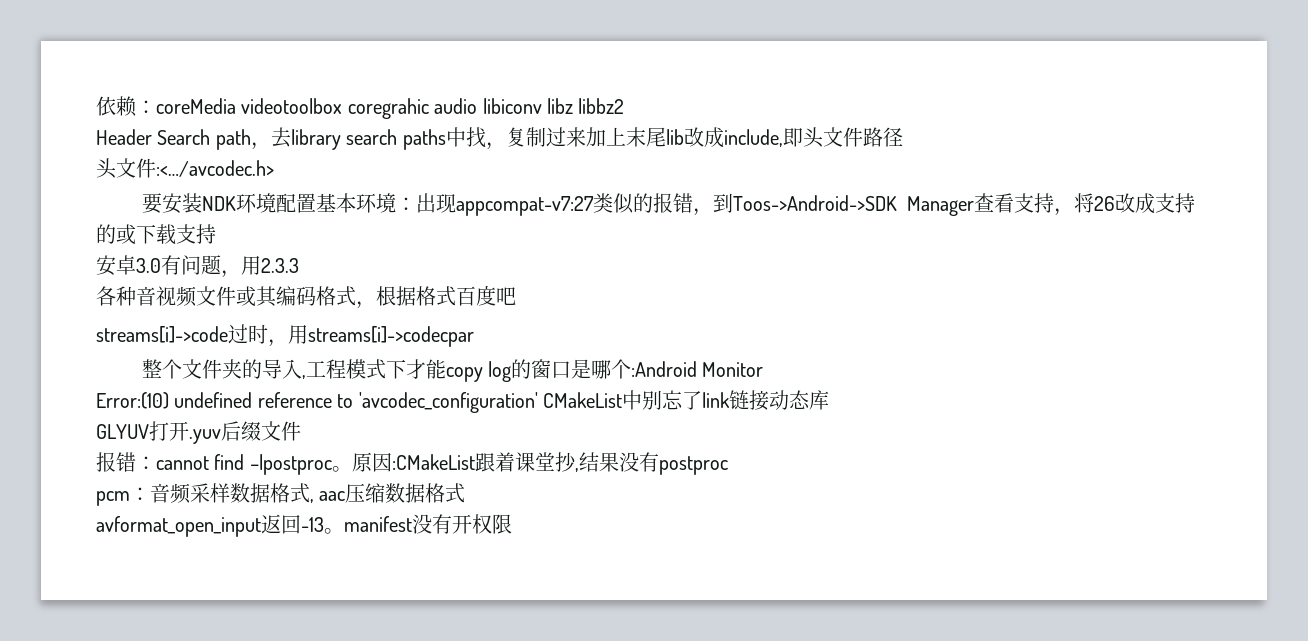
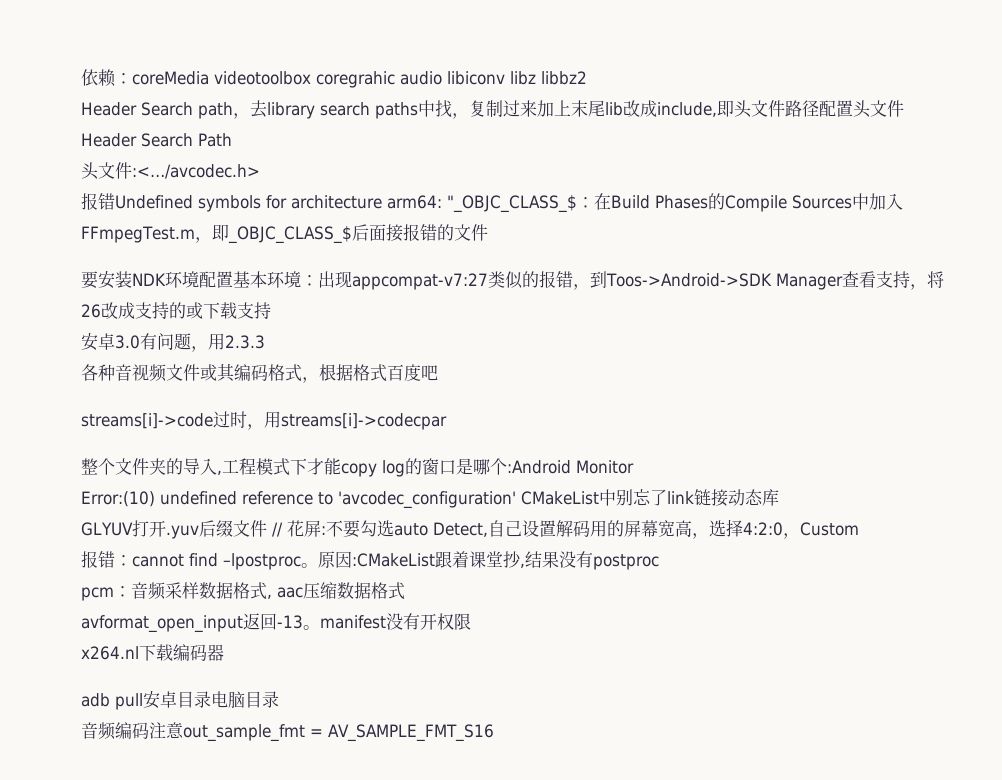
[96,158,274,179] // 头文件:<…/avcodec.h> -> [819,100,904,118] [81,133,232,147] [81,162,260,180] [81,193,903,213] [81,224,488,244] 配置头文件Header Search Path // 头文件:<…/avcodec.h> // 报错Undefined symbols for architecture arm64: "_OBJC_CLASS_$：在Build Phases的Compile Sources中加入FFmpegTest.m，即_OBJC_CLASS_$后面接报错的文件
(301, 431) none -> [271,519,859,539] // 花屏:不要勾选auto Detect,自己设置解码用的屏幕宽高，选择4:2:0，Custom
(512, 524) none -> [81,644,224,661] [81,691,279,710] [81,722,494,742] // x264.nl下载编码器 // adb pull安卓目录电脑目录 // 音频编码注意out_sample_fmt = AV_SAMPLE_FMT_S16

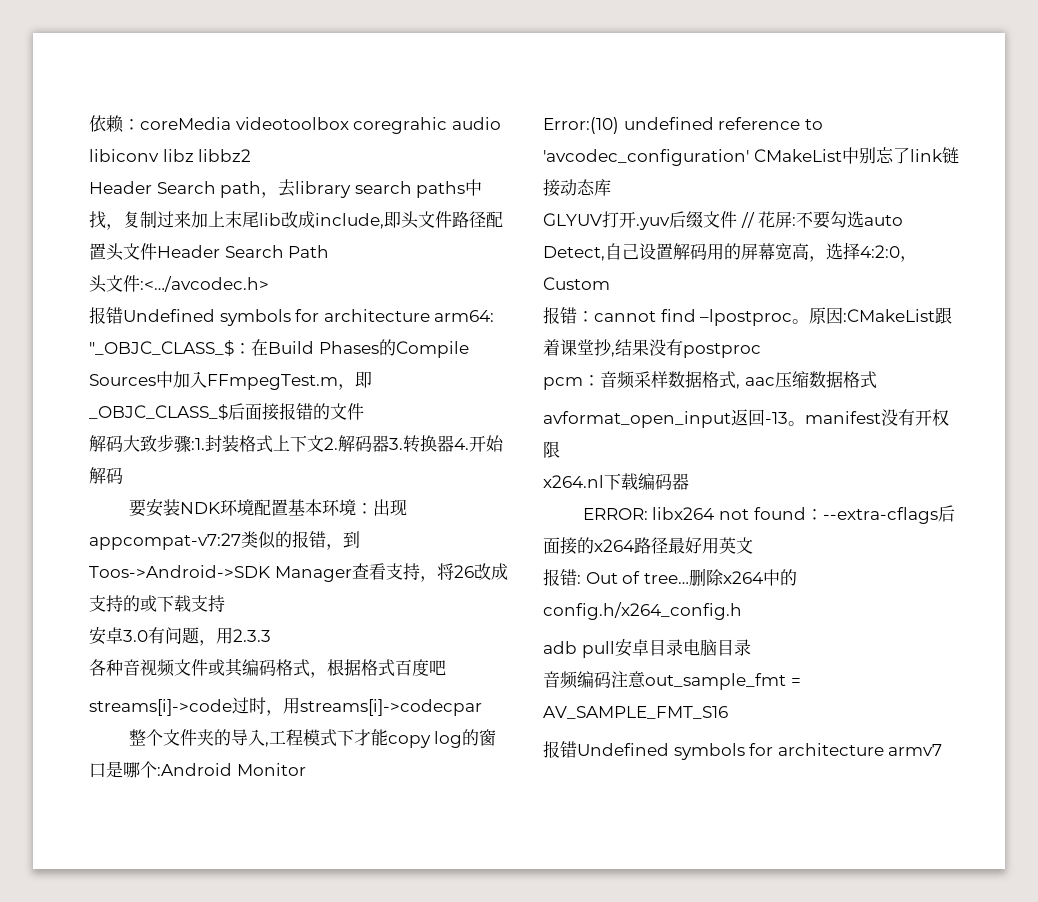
(488, 232) none -> [89,434,504,453] [89,467,123,484] // 解码大致步骤:1.封装格式上下文2.解码器3.转换器4.开始解码
(224, 652) none -> [582,505,955,524] [543,537,753,555] [543,568,797,586] [543,602,742,620] // ERROR: libx264 not found：--extra-cflags后面接的x264路径最好用英文 // 报错: Out of tree…删除x264中的config.h/x264_config.h
(494, 733) none -> [543,741,943,760] // 报错Undefined symbols for architecture armv7

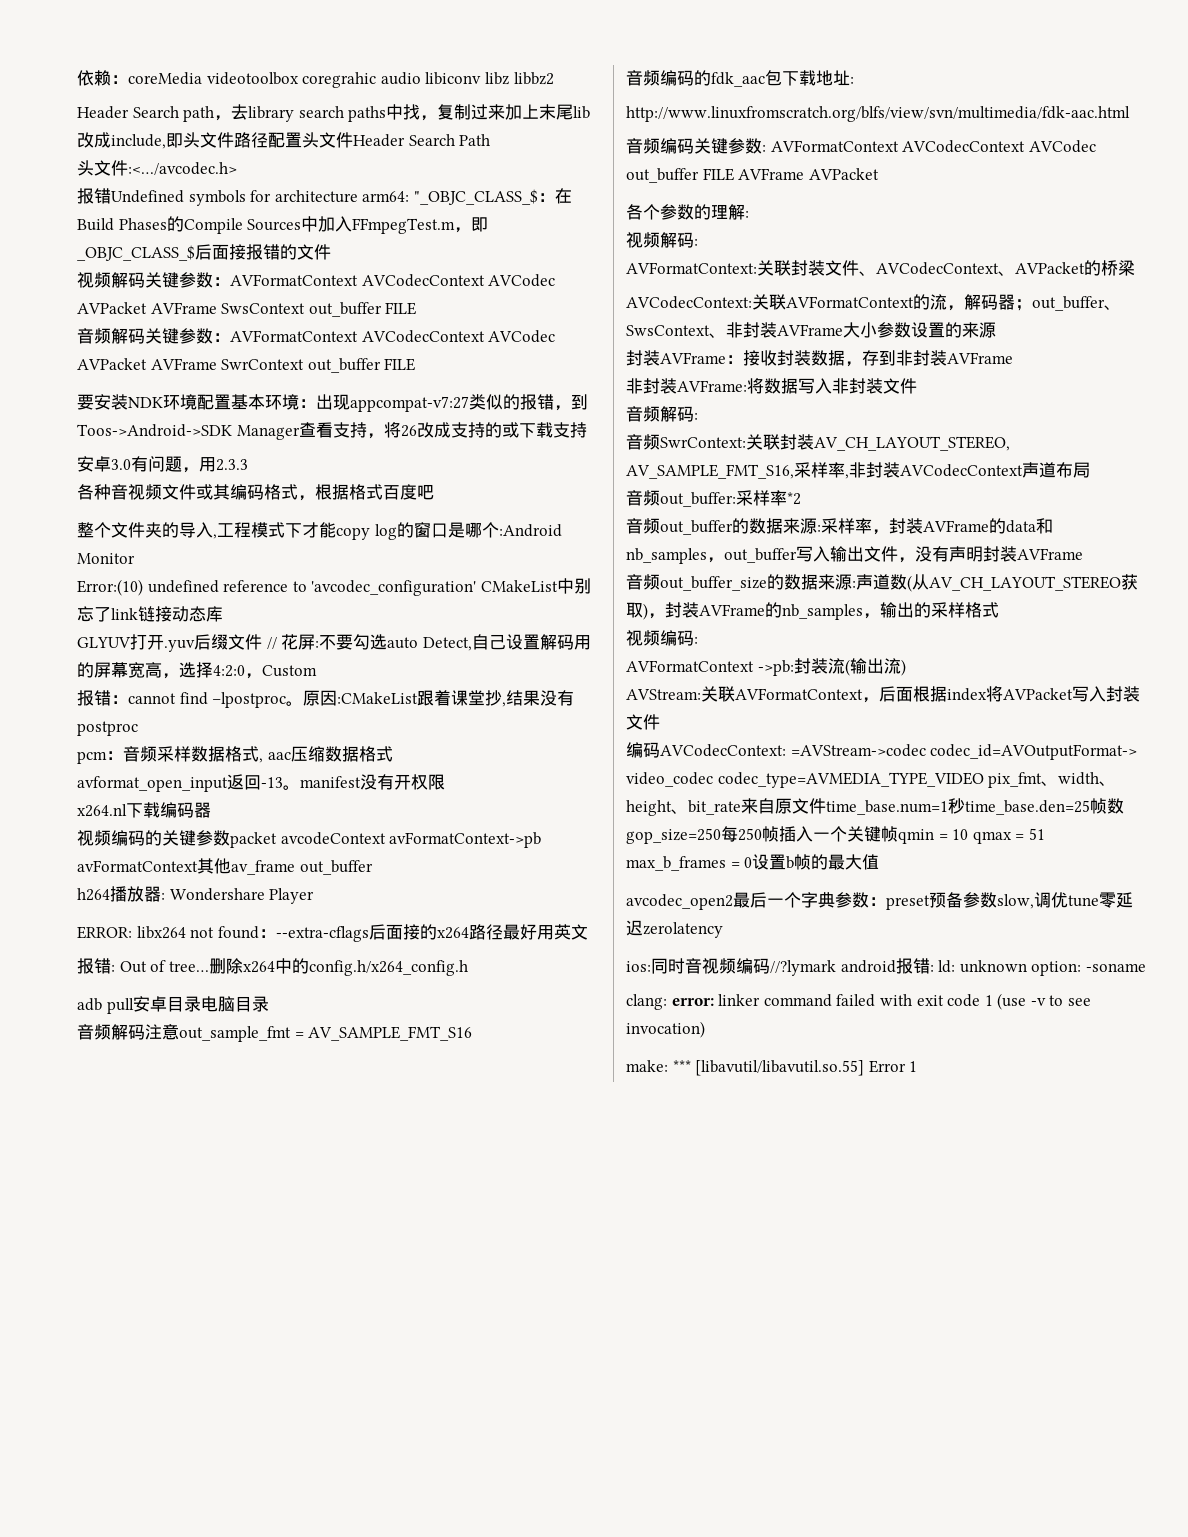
[89,434,504,453] [89,467,123,484] 解码大致步骤:1.封装格式上下文2.解码器3.转换器4.开始解码 -> [77,272,556,288] [77,302,417,317] [77,328,556,344] [77,358,416,373] 视频解码关键参数：AVFormatContext AVCodecContext AVCodec AVPacket AVFrame SwsContext out_buffer FILE // 音频解码关键参数：AVFormatContext AVCodecContext AVCodec AVPacket AVFrame SwrContext out_buffer FILE
[89,697,482,716] // streams[i]->code过时，用streams[i]->codecpar -> (434, 492) none
(689, 481) none -> [77,830,542,848] [77,858,373,875] [77,886,315,904] // 视频编码的关键参数packet avcodeContext avFormatContext->pb avFormatContext其他av_frame out_buffer // h264播放器: Wondershare Player
[577,671,594,688] 编 -> [111,1024,128,1040] 解
[543,741,943,760] 报错Undefined symbols for architecture armv7 -> [626,70,854,87] [626,106,1130,122] [626,138,1096,154] [626,168,879,183] [626,204,749,220] [626,232,698,248] [626,260,1135,276] [626,294,1121,311] [626,322,996,338] [626,350,1013,367] [626,378,917,394] [626,406,698,422] [626,434,1010,451] [626,462,1090,479] [626,490,801,507] [626,518,1053,535] [626,546,1083,564] [626,574,1138,592] [626,602,999,620] [626,630,698,646] [626,658,906,676] [626,686,1140,703] [626,714,660,730] [626,742,1138,760] [626,772,1117,788] [626,798,1124,816] [626,826,1045,844] [626,854,880,871] [626,892,1133,910] [626,920,723,938] [626,958,1146,976] [626,993,1092,1010] [626,1021,705,1038] [626,1060,918,1076] 音频编码的fdk_aac包下载地址: // http://www.linuxfromscratch.org/blfs/view/svn/multimedia/fdk-aac.html // 音频编码关键参数: AVFormatContext AVCodecContext AVCodec out_buffer FILE AVFrame AVPacket // 各个参数的理解: // 视频解码: // AVFormatContext:关联封装文件、AVCodecContext、AVPacket的桥梁 // AVCodecContext:关联AVFormatContext的流，解码器；out_buffer、SwsContext、非封装AVFrame大小参数设置的来源 // 封装AVFrame：接收封装数据，存到非封装AVFrame // 非封装AVFrame:将数据写入非封装文件 // 音频解码: // 音频SwrContext:关联封装AV_CH_LAYOUT_STEREO, AV_SAMPLE_FMT_S16,采样率,非封装AVCodecContext声道布局 // 音频out_buffer:采样率*2 // 音频out_buffer的数据来源:采样率，封装AVFrame的data和nb_samples，out_buffer写入输出文件，没有声明封装AVFrame // 音频out_buffer_size的数据来源:声道数(从AV_CH_LAYOUT_STEREO获取)，封装AVFrame的nb_samples，输出的采样格式 // 视频编码: // AVFormatContext ->pb:封装流(输出流) // AVStream:关联AVFormatContext，后面根据index将AVPacket写入封装文件 // 编码AVCodecContext: =AVStream->codec codec_id=AVOutputFormat-> video_codec codec_type=AVMEDIA_TYPE_VIDEO pix_fmt、width、height、bit_rate来自原文件time_base.num=1秒time_base.den=25帧数gop_size=250每250帧插入一个关键帧qmin = 10 qmax = 51 max_b_frames = 0设置b帧的最大值 // avcodec_open2最后一个字典参数：preset预备参数slow,调优tune零延迟zerolatency // ios:同时音视频编码//?lymark android报错: ld: unknown option: -soname // clang: error: linker command failed with exit code 1 (use -v to see invocation) // make: *** [libavutil/libavutil.so.55] Error 1

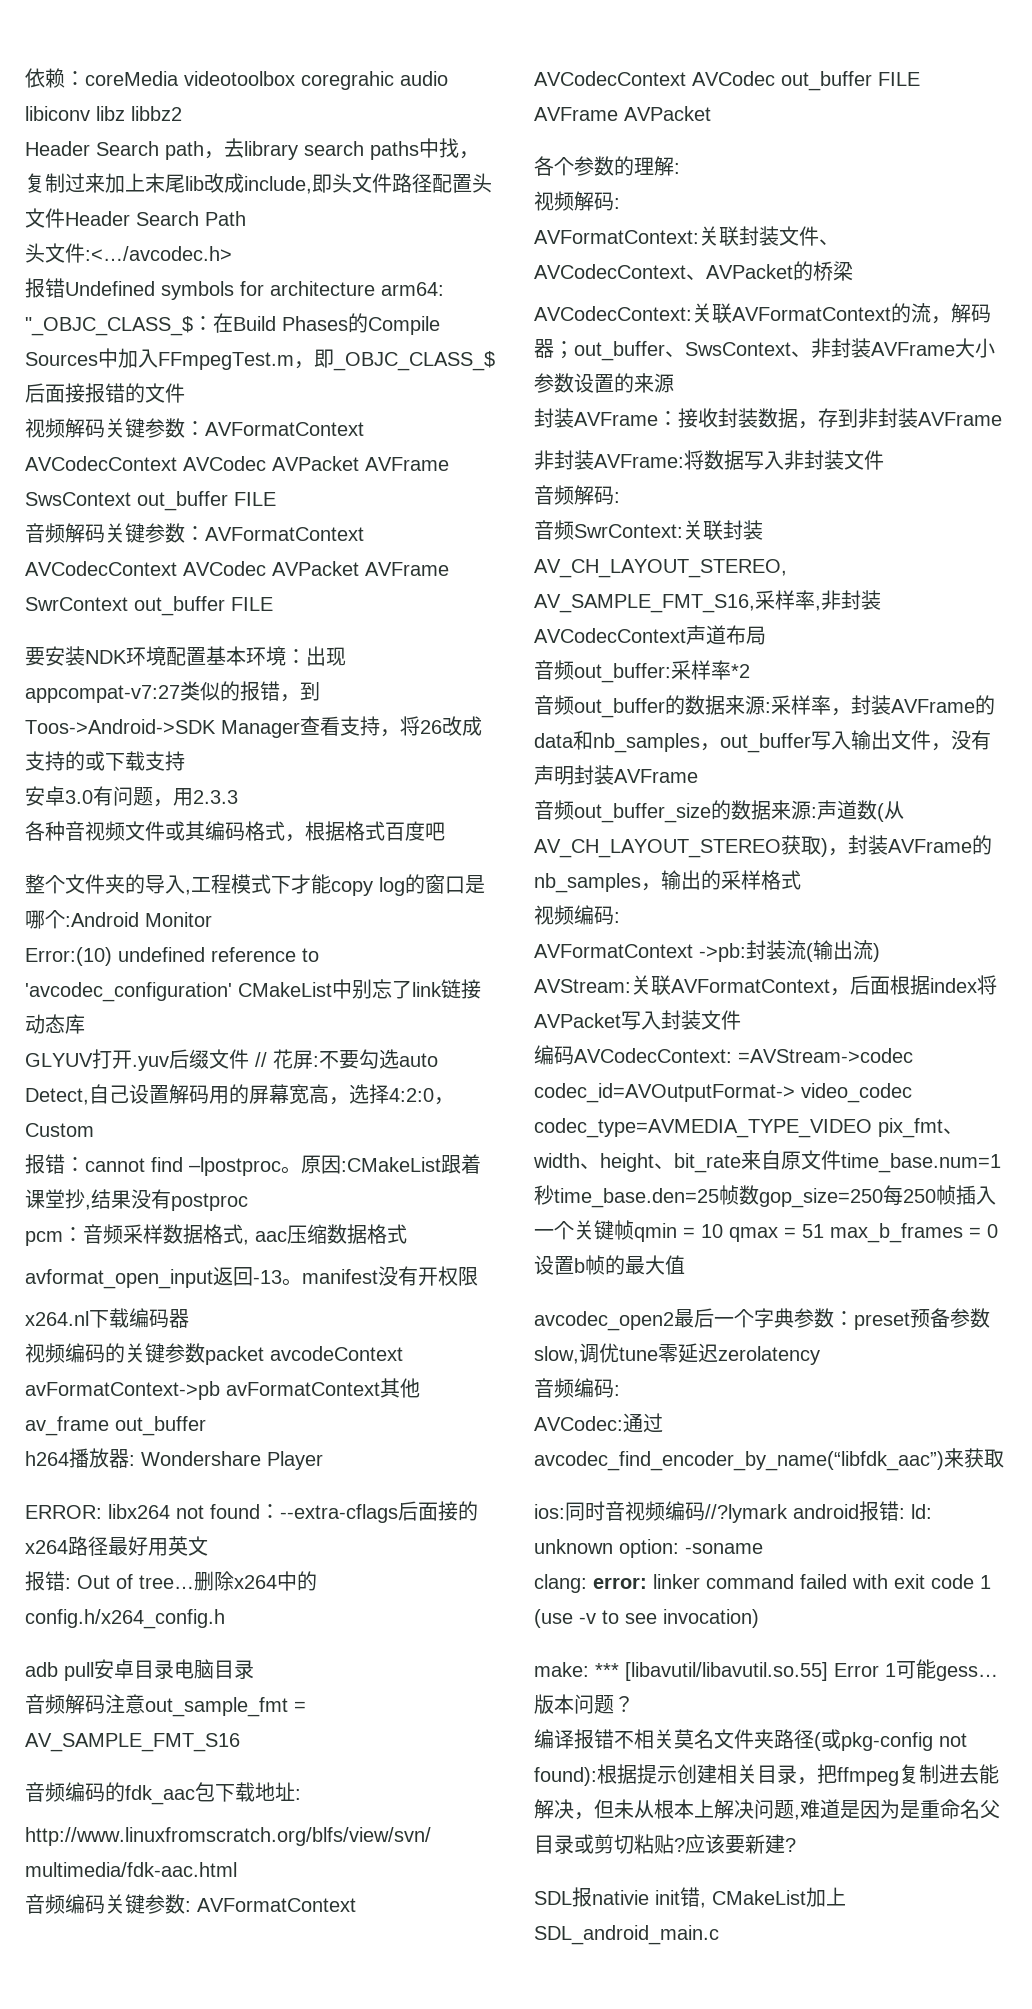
(723, 930) none -> [534,1378,620,1398] [534,1413,663,1433] [534,1448,1004,1471] // 音频编码: // AVCodec:通过avcodec_find_encoder_by_name(“libfdk_aac”)来获取
(918, 1066) none -> [896,1659,998,1681] [534,1694,634,1714] [534,1729,967,1751] [534,1764,999,1786] [534,1799,1000,1820] [534,1834,796,1854] [534,1887,846,1908] [534,1925,719,1945] 可能gess…版本问题？ // 编译报错不相关莫名文件夹路径(或pkg-config not found):根据提示创建相关目录，把ffmpeg复制进去能解决，但未从根本上解决问题,难道是因为是重命名父目录或剪切粘贴?应该要新建? // SDL报nativie init错, CMakeList加上SDL_android_main.c

